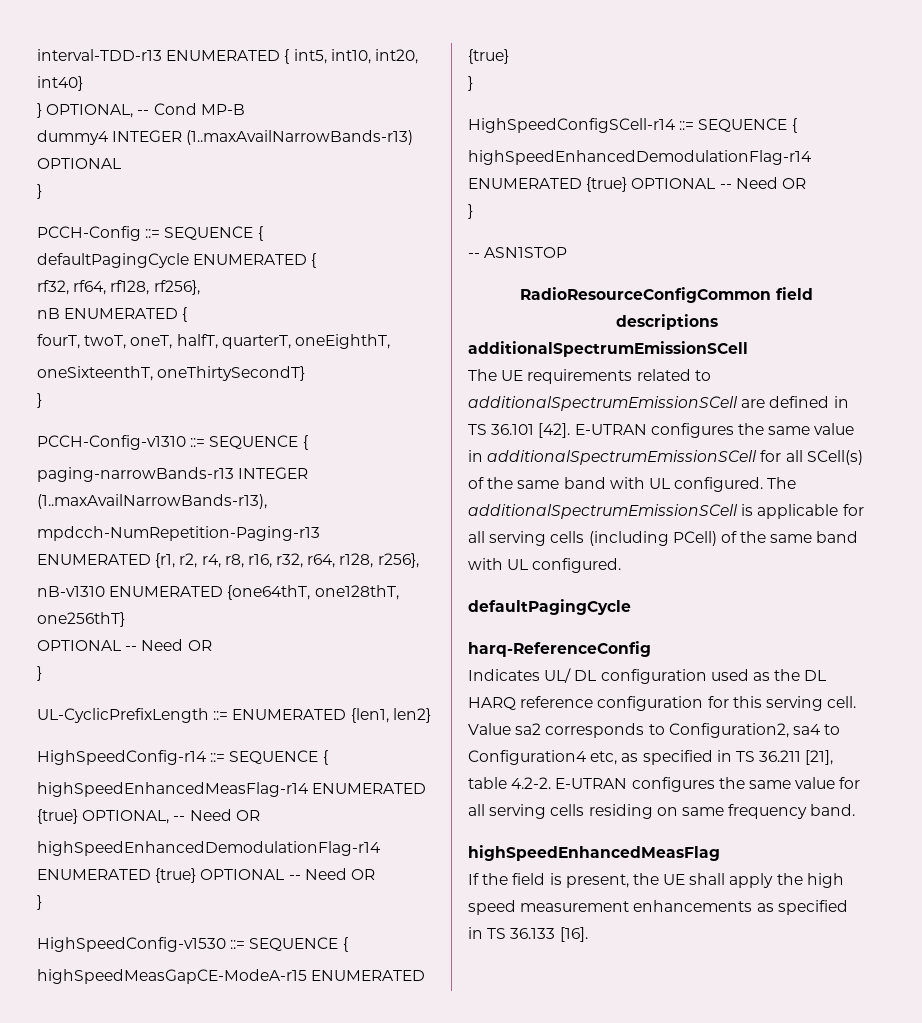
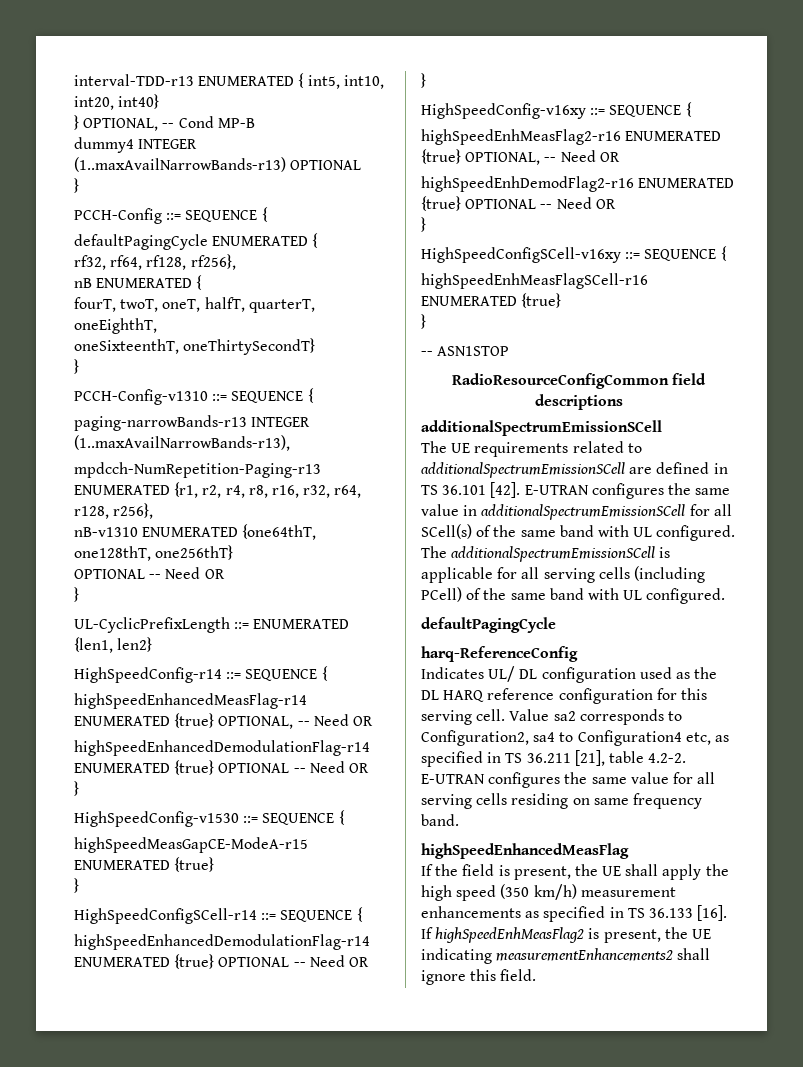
(473, 211) none -> [421,102,692,119] [421,129,722,145] [421,149,620,165] [421,176,735,192] [421,196,616,211] [421,217,426,232] [421,246,727,263] [421,273,648,289] [421,293,562,308] [421,314,426,329] // HighSpeedConfig-v16xy ::= SEQUENCE { // highSpeedEnhMeasFlag2-r16 ENUMERATED {true} OPTIONAL, -- Need OR // highSpeedEnhDemodFlag2-r16 ENUMERATED {true} OPTIONAL -- Need OR // } // HighSpeedConfigSCell-v16xy ::= SEQUENCE { // highSpeedEnhMeasFlagSCell-r16 ENUMERATED {true} // }
(516, 907) none -> [500,884,577,900] (350 km/h)
(588, 934) none -> [421,927,711,943] [421,948,711,964] [421,969,537,985] If highSpeedEnhMeasFlag2 is present, the UE indicating measurementEnhancements2 shall ignore this field.

